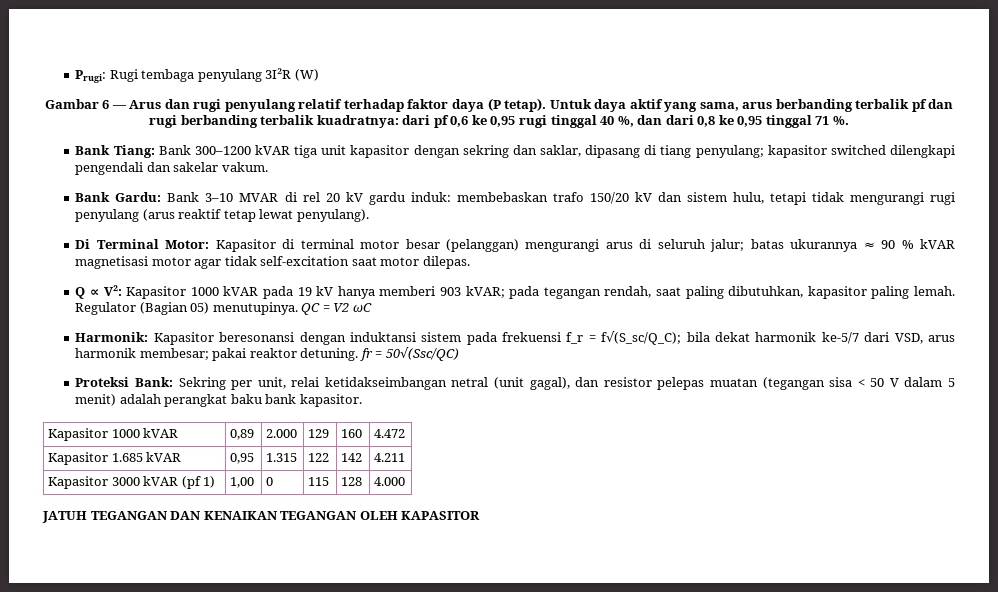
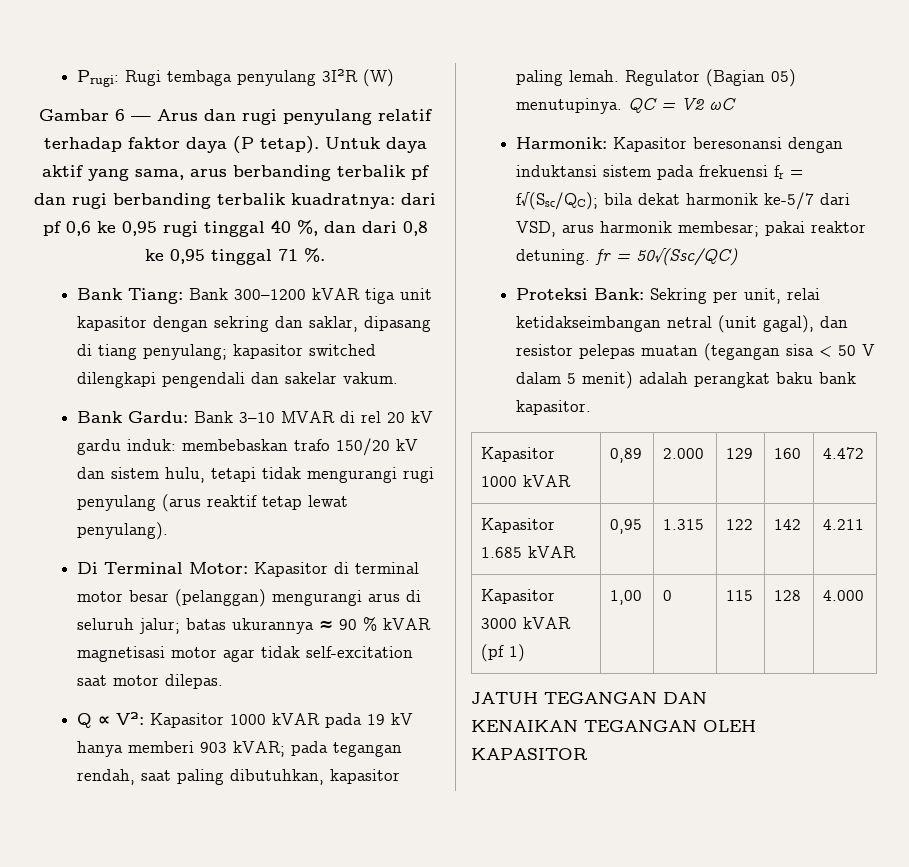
[566,331,682,345] f_r = f√(S_sc/Q_C); -> [773,165,803,179] [515,192,598,210] fr = f√(Ssc/QC);
(202, 515) none -> (707, 698) //

